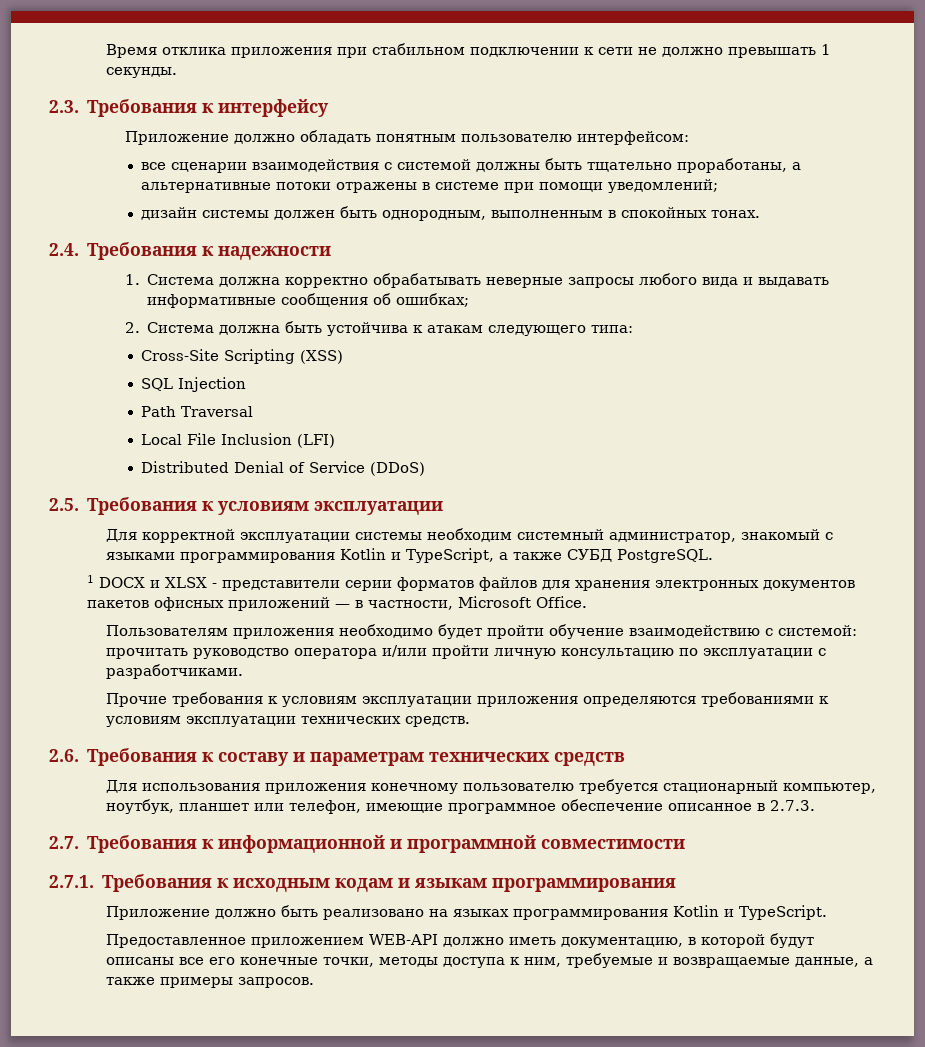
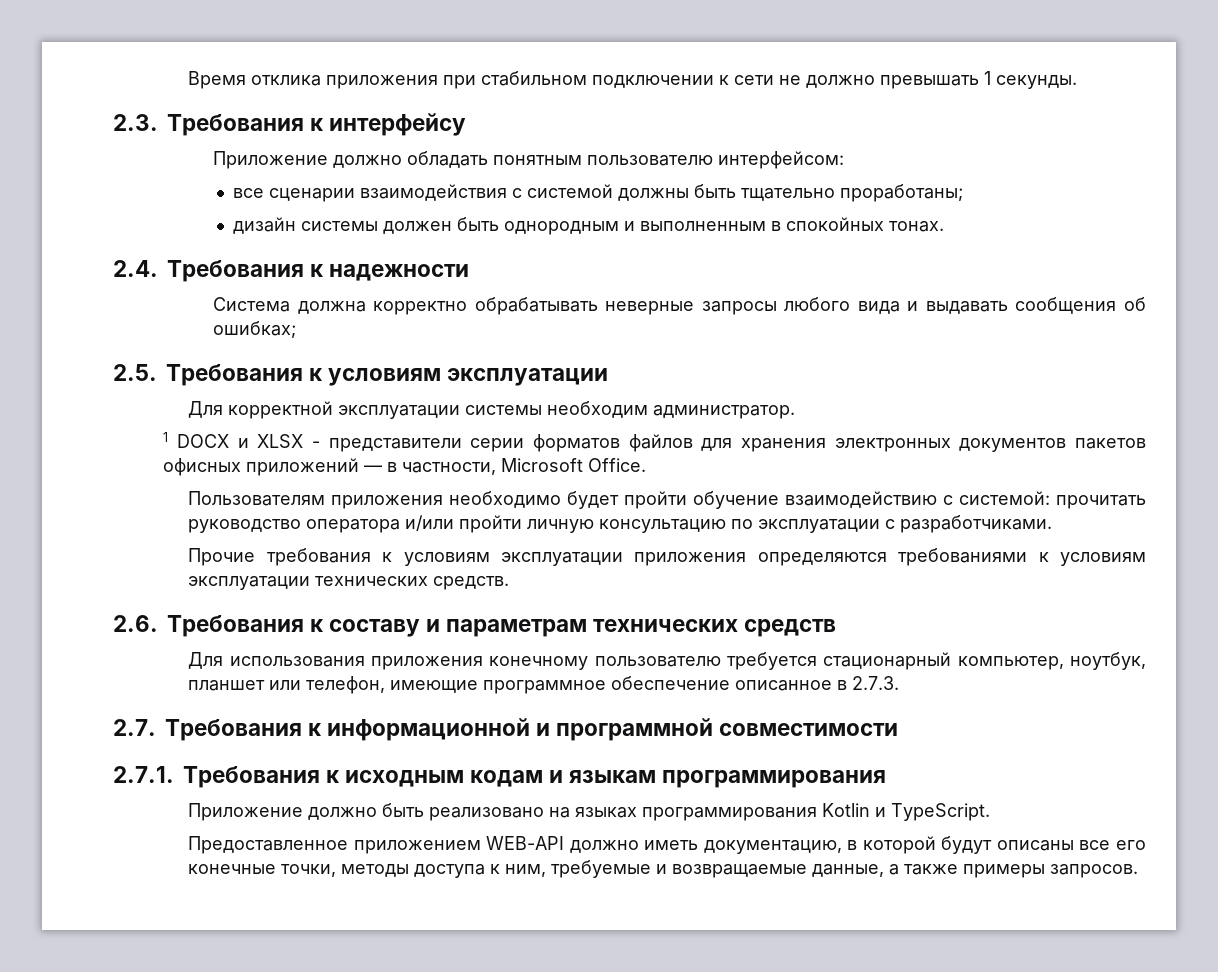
[677,158,802,173] [141,179,719,193] проработаны, а альтернативные потоки отражены в системе при помощи уведомлений; -> [840,184,964,202] проработаны;
[382,210,487,221] однородным, -> [504,221,636,235] однородным и
[124,274,140,285] 1. -> (470, 272) none
[147,294,277,308] информативные -> (1008, 307) none
[124,321,634,336] [141,349,344,364] [141,377,247,392] [141,406,254,417] [141,433,336,448] [141,461,426,476] // 2. Система должна быть устойчива к атакам следующего типа: // Cross-Site Scripting (XSS) // SQL Injection // Path Traversal // Local File Inclusion (LFI) // Distributed Denial of Service (DDoS) -> (297, 329) none
[516,529,833,543] [105,548,713,563] системный администратор, знакомый с языками программирования Kotlin и TypeScript, а также СУБД PostgreSQL. -> [653,405,796,419] администратор.

